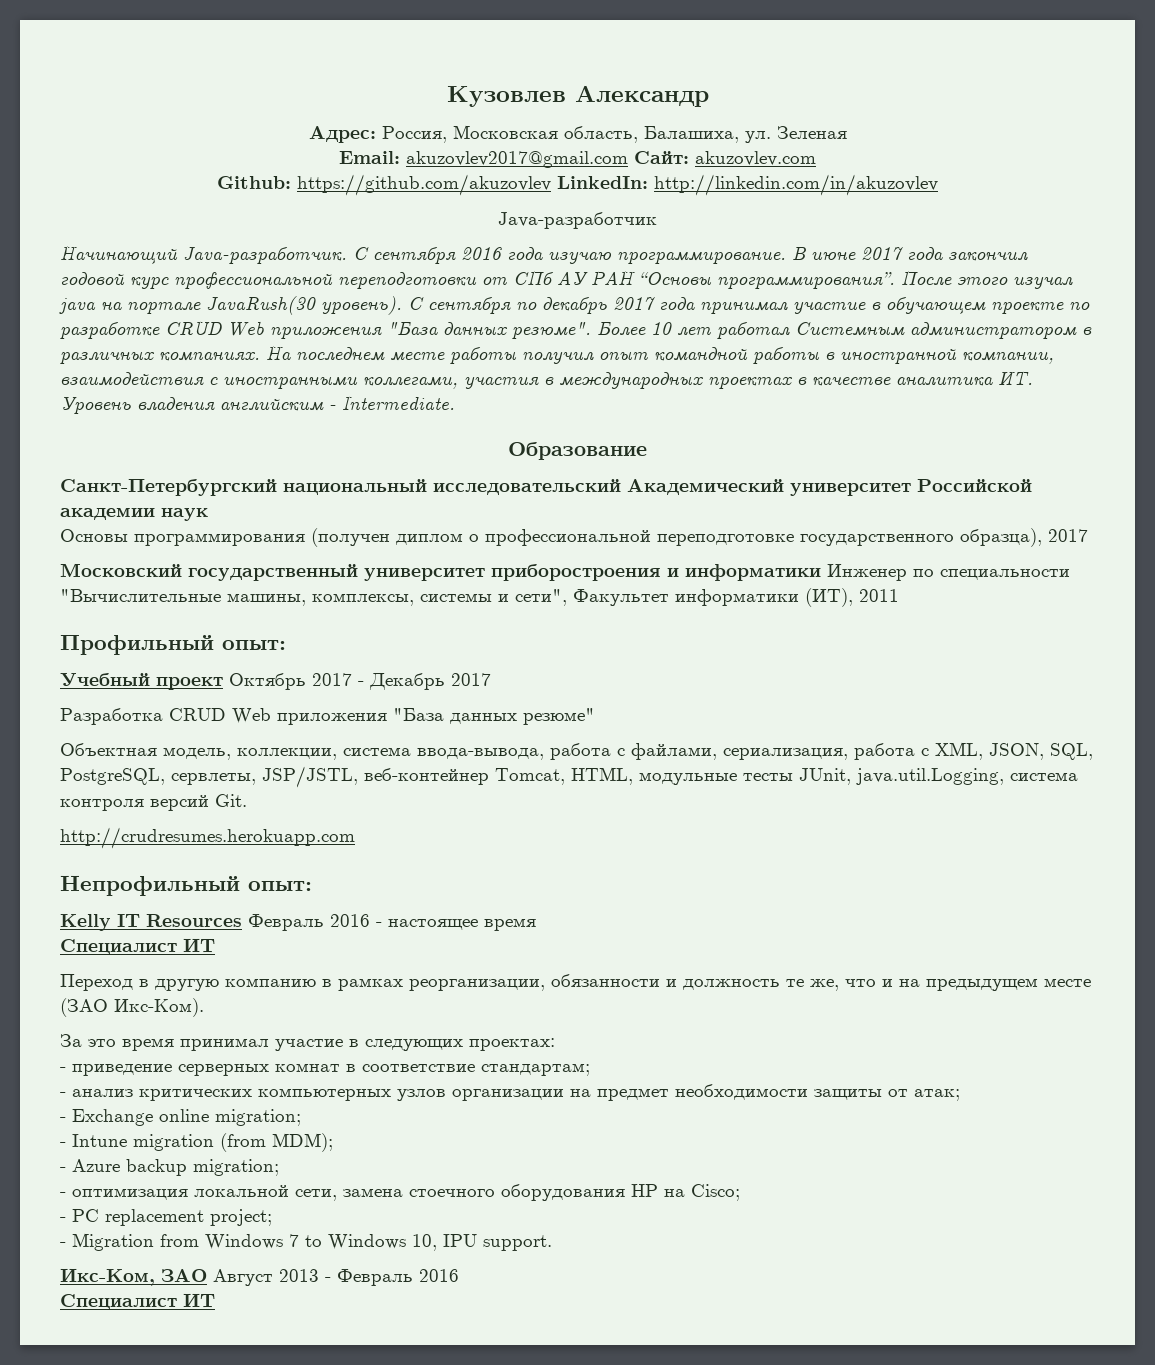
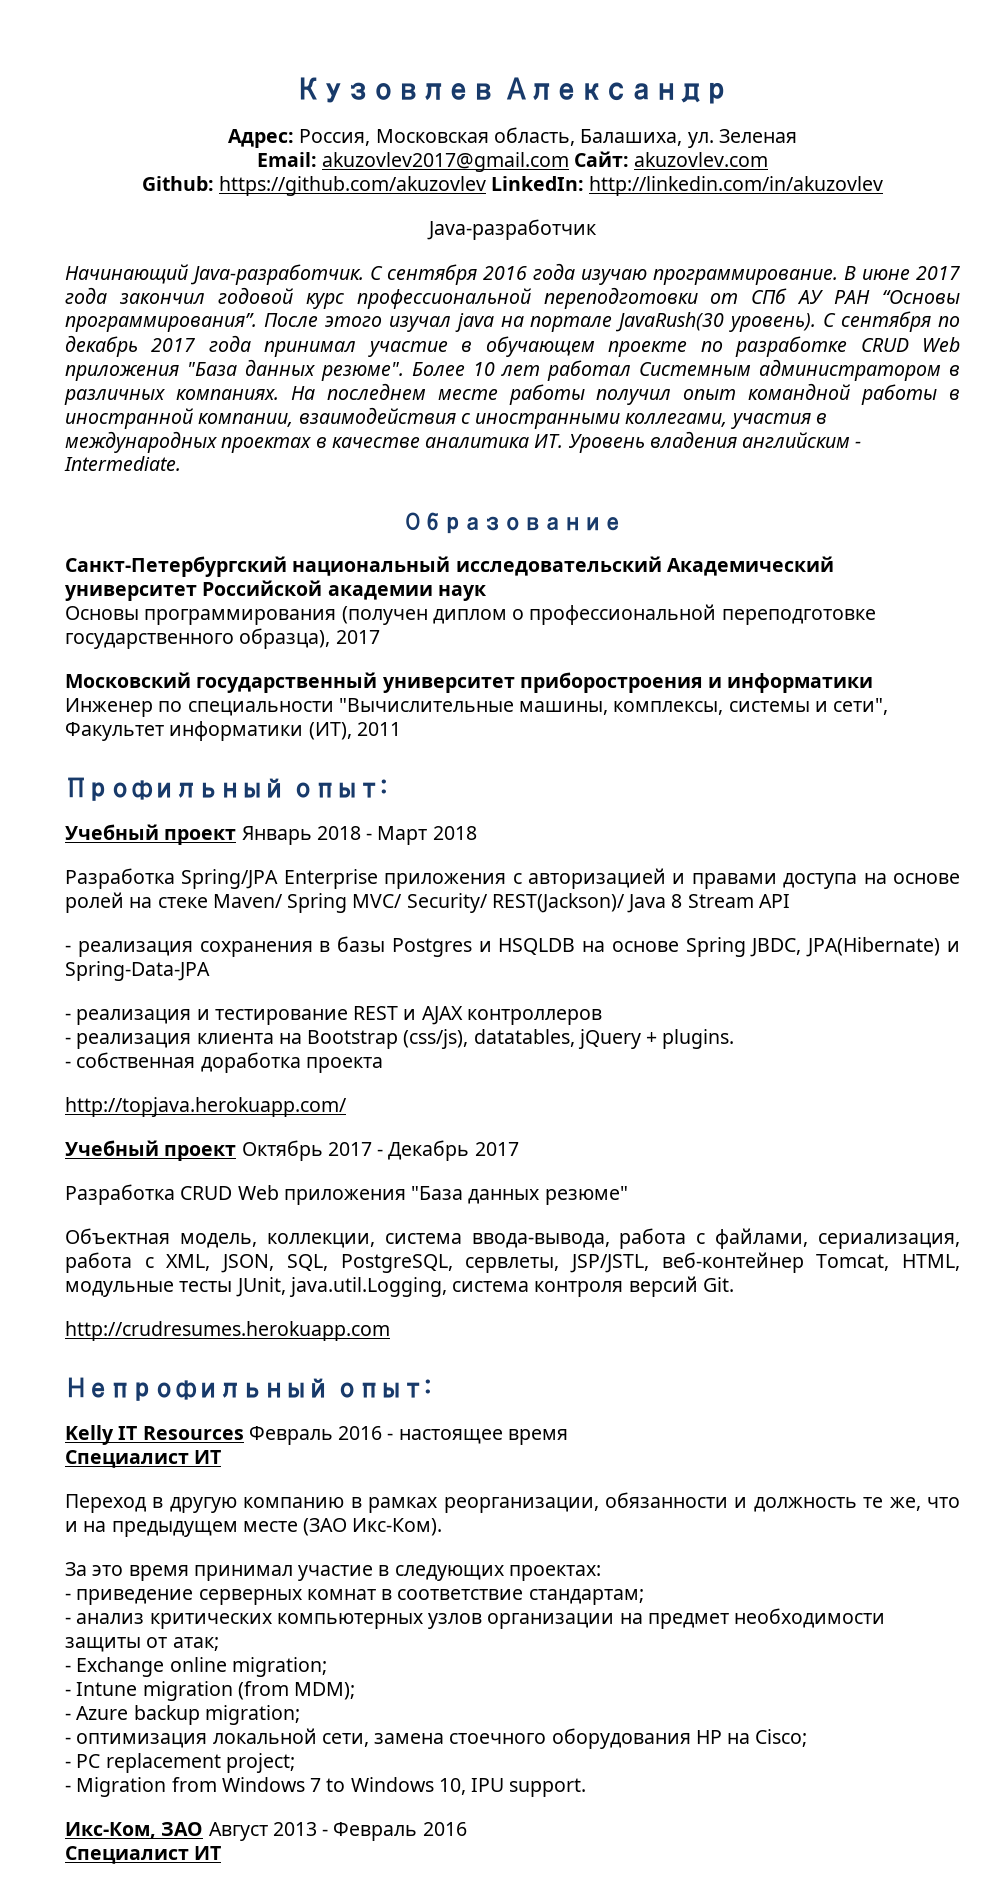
(286, 645) none -> [65,824,477,845] [65,868,960,889] [65,892,790,913] [65,936,961,957] [65,961,210,981] [65,1006,602,1025] [65,1029,735,1049] [65,1052,383,1073] [65,1097,347,1117] // Учебный проект Январь 2018 - Март 2018 // Разработка Spring/JPA Enterprise приложения c авторизацией и правами доступа на основе ролей на стеке Maven/ Spring MVC/ Security/ REST(Jackson)/ Java 8 Stream API // - реализация сохранения в базы Postgres и HSQLDB на основе Spring JBDC, JPA(Hibernate) и Spring-Data-JPA // - реализация и тестирование REST и AJAX контроллеров // - реализация клиента на Bootstrap (css/js), datatables, jQuery + plugins. // - собственная доработка проекта // http://topjava.herokuapp.com/

